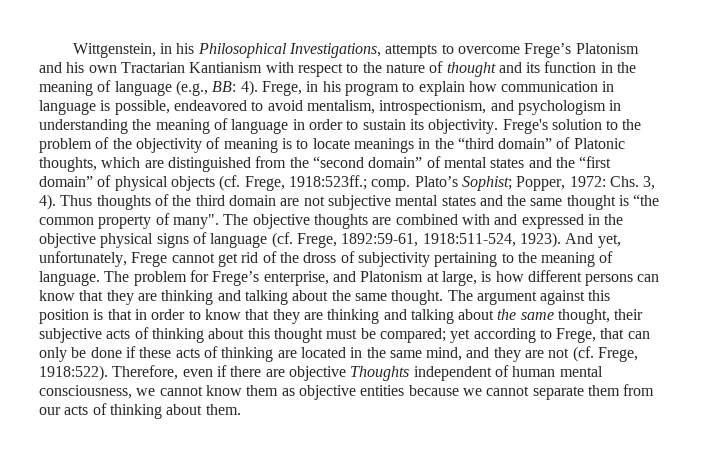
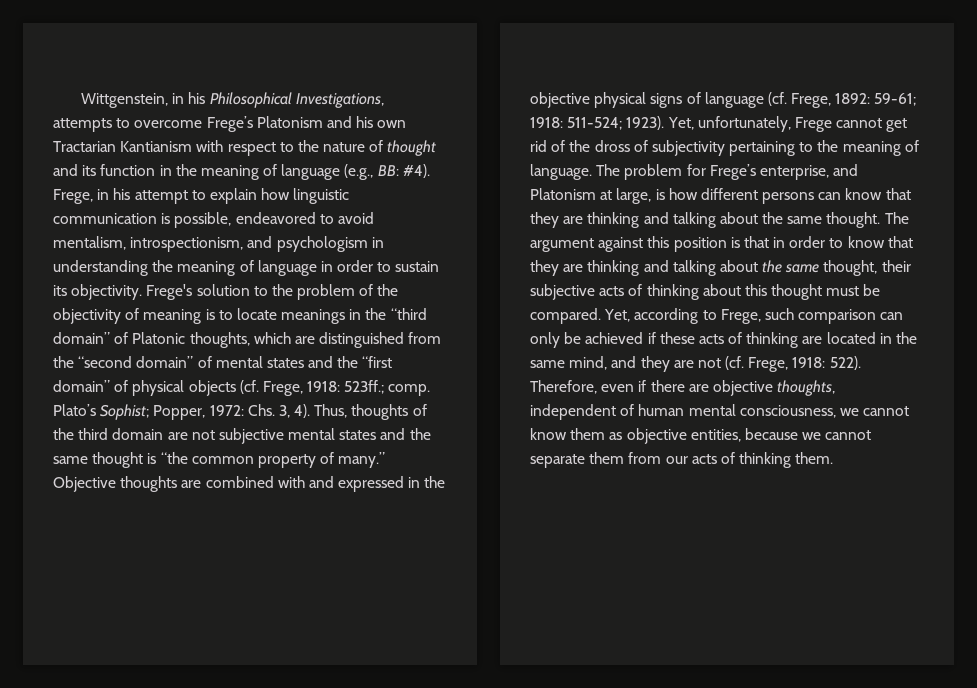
[240,80,258,96] 4). -> [402,164,430,178] #4).
[344,83,399,96] program -> [134,190,188,204] attempt
[501,81,615,92] [39,100,96,115] communication in language -> [293,188,350,204] [53,213,157,224] linguistic communication
[288,175,367,190] 1918:523ff.; -> [307,380,385,394] 1918: 523ff.;
[60,195,93,206] Thus -> [314,404,348,418] Thus,
[172,214,310,229] many". The objective -> [338,452,386,468] [53,476,116,492] many.” Objective
[341,232,621,248] 1892:59-61, 1918:511-524, 1923). And yet, -> [835,93,917,106] [530,116,694,130] 1892: 59-61; 1918: 511-524; 1923). Yet,
[379,328,471,343] compared; yet -> [530,308,631,324] compared. Yet,
[600,328,625,339] that -> [764,308,877,324] such comparison
[90,347,122,358] done -> [585,332,644,344] achieved
[39,365,108,381] 1918:522). -> [792,356,861,370] 1918: 522).
[350,366,410,381] Thoughts -> [777,380,836,396] thoughts,
[360,385,405,396] entities -> [690,429,741,442] entities,
[166,404,203,415] about -> (792, 460) none

